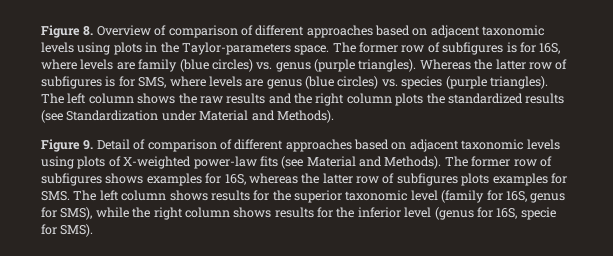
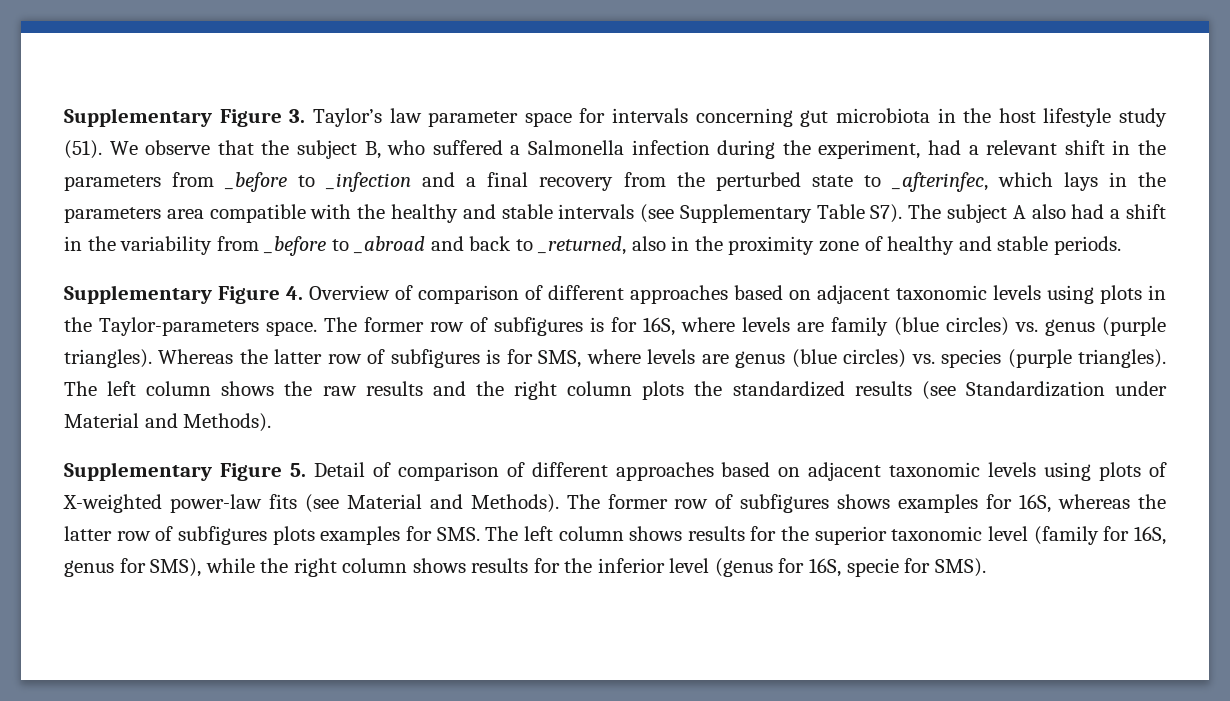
[41,25,94,38] Figure 8. -> [64,108,1167,127] [64,140,1166,159] [64,172,1166,192] [64,204,1166,223] [64,236,1121,256] [64,285,303,304] Supplementary Figure 3. Taylor’s law parameter space for intervals concerning gut microbiota in the host lifestyle study (51). We observe that the subject B, who suffered a Salmonella infection during the experiment, had a relevant shift in the parameters from _before to _infection and a final recovery from the perturbed state to _afterinfec, which lays in the parameters area compatible with the healthy and stable intervals (see Supplementary Table S7). The subject A also had a shift in the variability from _before to _abroad and back to _returned, also in the proximity zone of healthy and stable periods. // Supplementary Figure 4.
[41,139,94,152] Figure 9. -> [64,462,306,481] Supplementary Figure 5.

